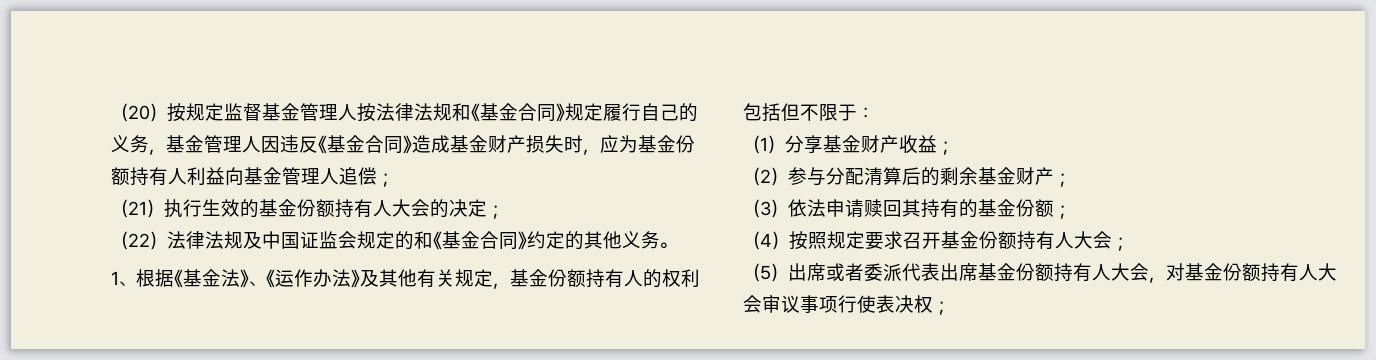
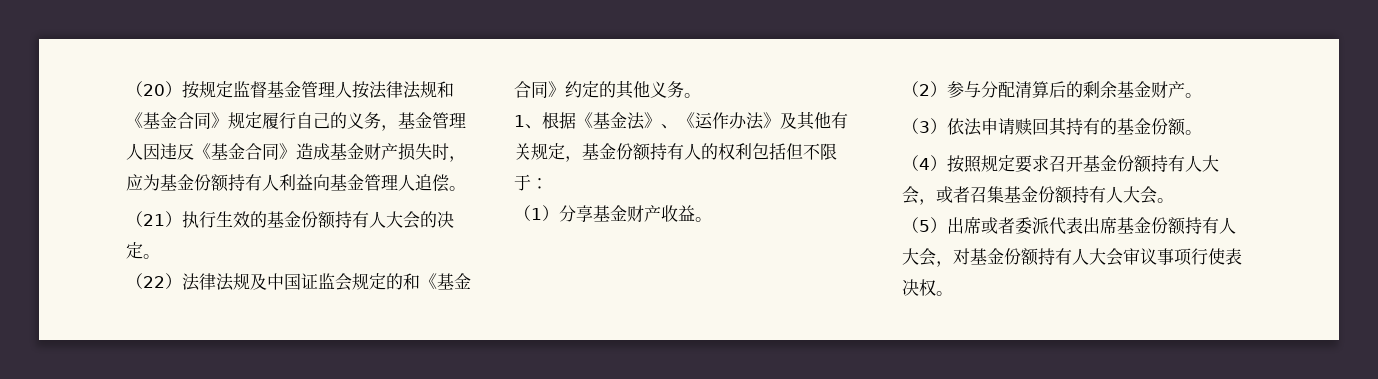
[377,173,394,187] ； -> [449,186,466,191] 。
[487,205,504,219] ； -> [143,254,160,259] 。
[937,141,954,155] ； -> [695,217,712,222] 。
[1054,173,1071,187] ； -> [1185,93,1202,98] 。
[1054,205,1071,219] ； -> [1185,130,1202,135] 。
[1112,237,1129,251] ； -> [919,186,1174,205] ，或者召集基金份额持有人大会。
[933,301,950,315] ； -> [936,291,953,296] 。

